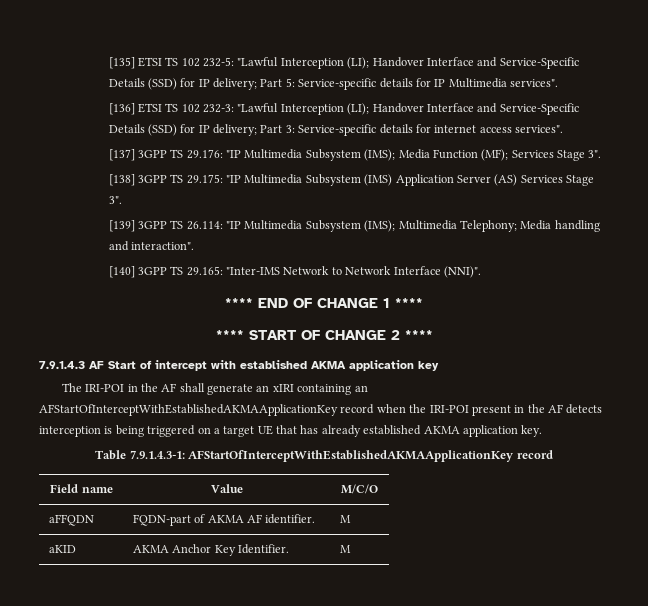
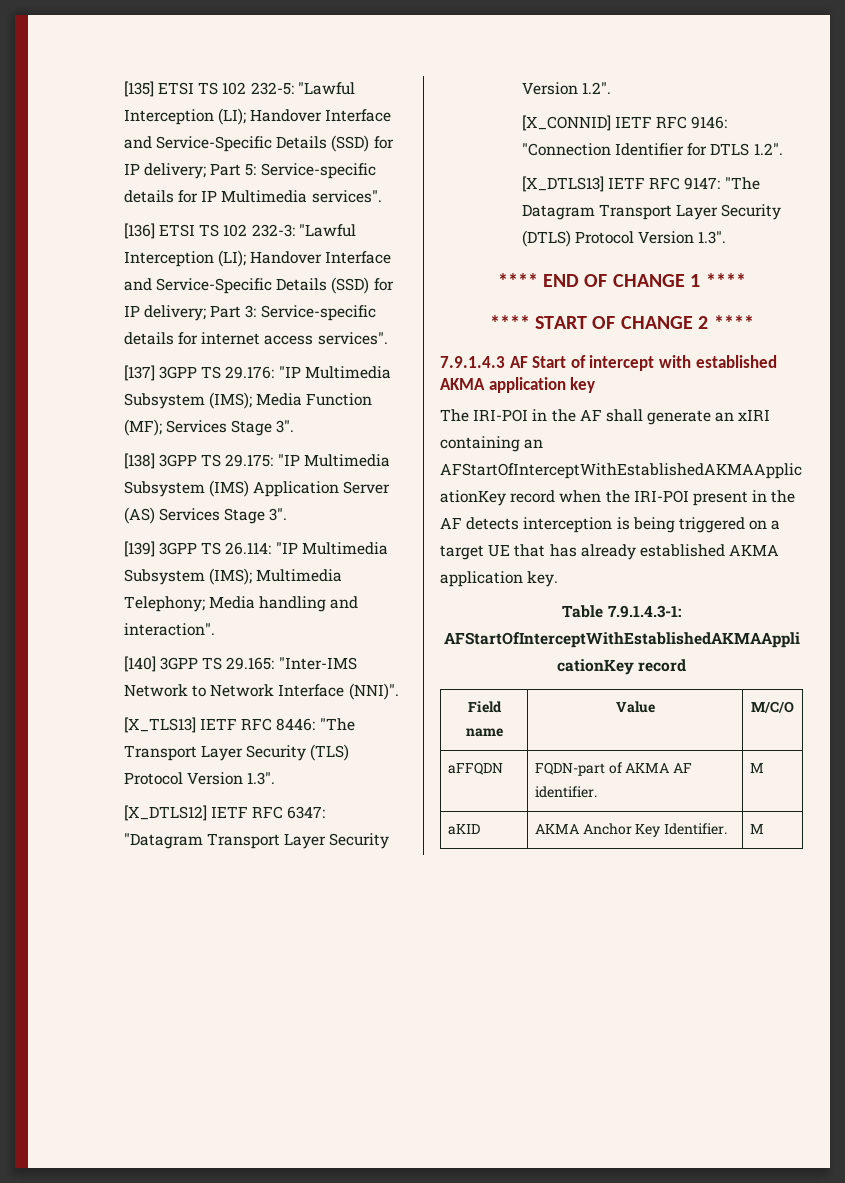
(481, 272) none -> [123,717,355,733] [123,744,350,761] [123,772,276,785] [123,805,326,821] [123,833,390,849] [521,82,611,95] [521,115,728,131] [521,143,783,156] [521,176,760,192] [521,204,782,220] [521,230,727,247] // [X_TLS13] IETF RFC 8446: "The Transport Layer Security (TLS) Protocol Version 1.3". // [X_DTLS12] IETF RFC 6347: "Datagram Transport Layer Security Version 1.2". // [X_CONNID] IETF RFC 9146: "Connection Identifier for DTLS 1.2". // [X_DTLS13] IETF RFC 9147: "The Datagram Transport Layer Security (DTLS) Protocol Version 1.3".

